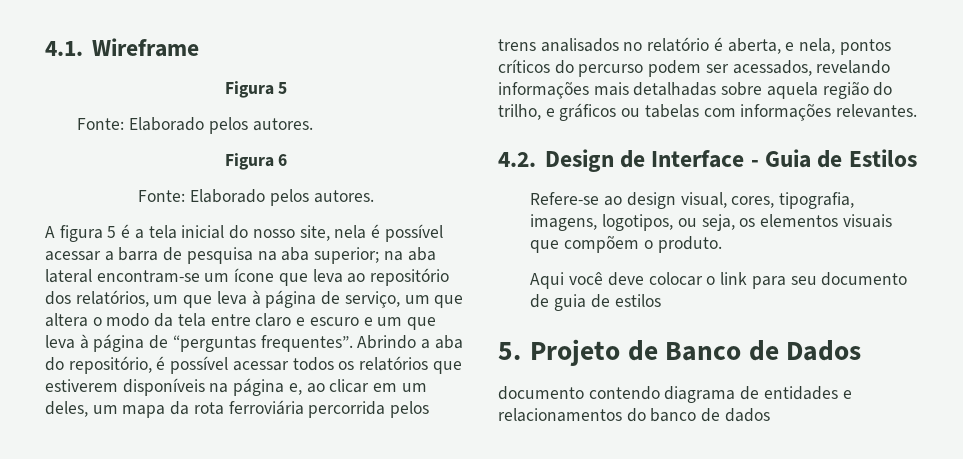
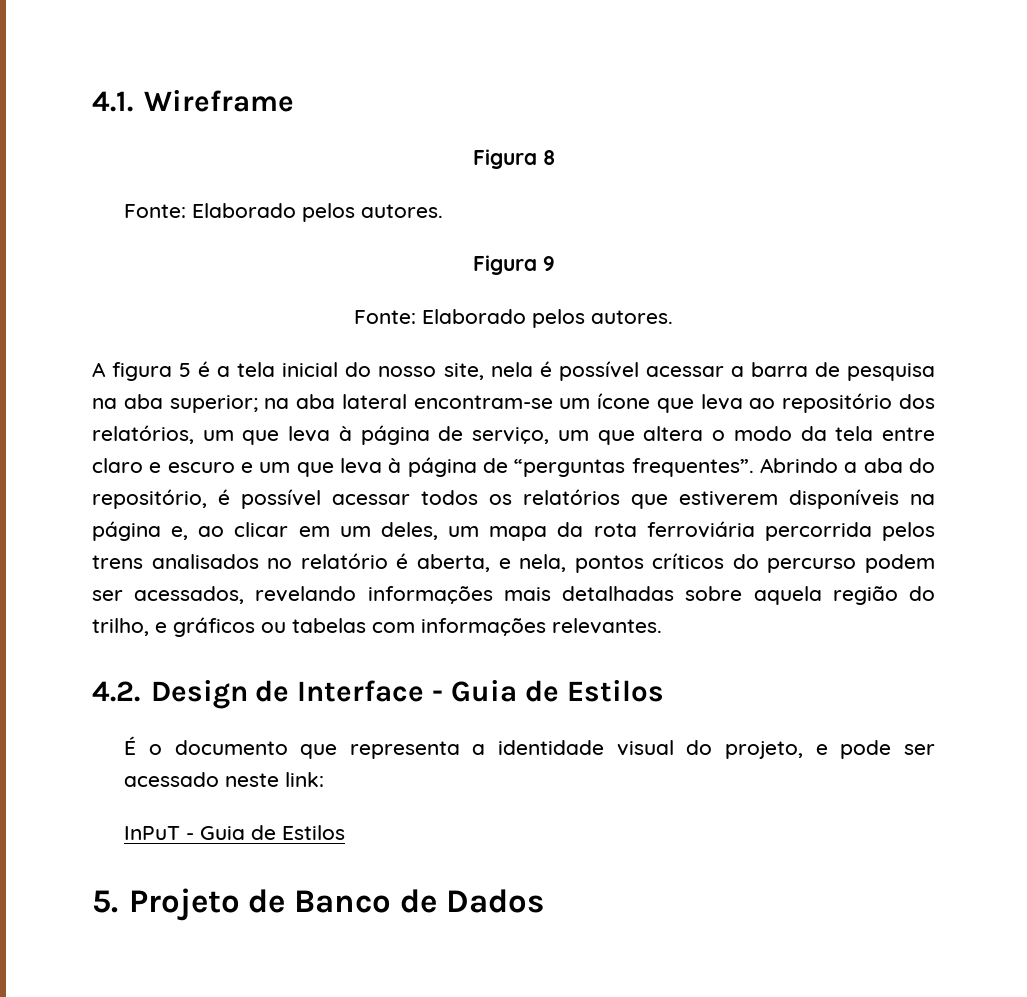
[278,82,288,94] 5 -> [542,150,555,165] 8
[278,154,288,166] 6 -> [542,256,555,271] 9
[530,192,855,209] [530,214,892,231] [530,235,722,253] [530,272,908,289] [530,294,661,311] Refere-se ao design visual, cores, tipografia, imagens, logotipos, ou seja, os elementos visuais que compõem o produto. // Aqui você deve colocar o link para seu documento de guia de estilos -> [124,736,936,759] [124,772,325,787] [124,825,346,840] É o documento que representa a identidade visual do projeto, e pode ser acessado neste link: // InPuT - Guia de Estilos
[498,386,852,403] [498,408,770,422] // documento contendo diagrama de entidades e relacionamentos do banco de dados -> (545, 901) none

